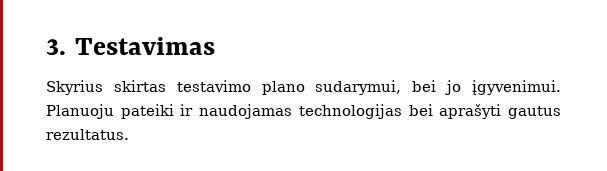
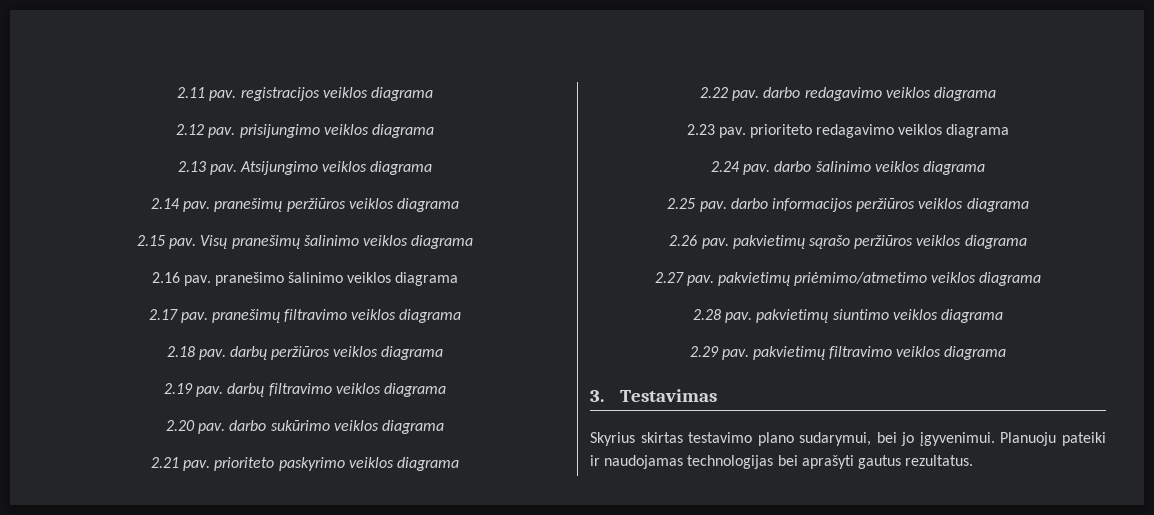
(46, 47) none -> [177,87,433,101] [176,124,434,138] [177,161,433,175] [151,198,459,212] [136,235,474,249] [151,272,459,286] [148,309,462,323] [166,346,444,360] [164,383,446,397] [166,420,444,434] [151,457,459,471] [700,87,996,101] [686,124,1010,138] [711,161,985,175] [667,198,1029,212] [669,235,1027,249] [654,272,1042,286] [693,309,1003,323] [689,346,1007,360] 2.11 pav. registracijos veiklos diagrama // 2.12 pav. prisijungimo veiklos diagrama // 2.13 pav. Atsijungimo veiklos diagrama // 2.14 pav. pranešimų peržiūros veiklos diagrama // 2.15 pav. Visų pranešimų šalinimo veiklos diagrama // 2.16 pav. pranešimo šalinimo veiklos diagrama // 2.17 pav. pranešimų filtravimo veiklos diagrama // 2.18 pav. darbų peržiūros veiklos diagrama // 2.19 pav. darbų filtravimo veiklos diagrama // 2.20 pav. darbo sukūrimo veiklos diagrama // 2.21 pav. prioriteto paskyrimo veiklos diagrama // 2.22 pav. darbo redagavimo veiklos diagrama // 2.23 pav. prioriteto redagavimo veiklos diagrama // 2.24 pav. darbo šalinimo veiklos diagrama // 2.25 pav. darbo informacijos peržiūros veiklos diagrama // 2.26 pav. pakvietimų sąrašo peržiūros veiklos diagrama // 2.27 pav. pakvietimų priėmimo/atmetimo veiklos diagrama // 2.28 pav. pakvietimų siuntimo veiklos diagrama // 2.29 pav. pakvietimų filtravimo veiklos diagrama //

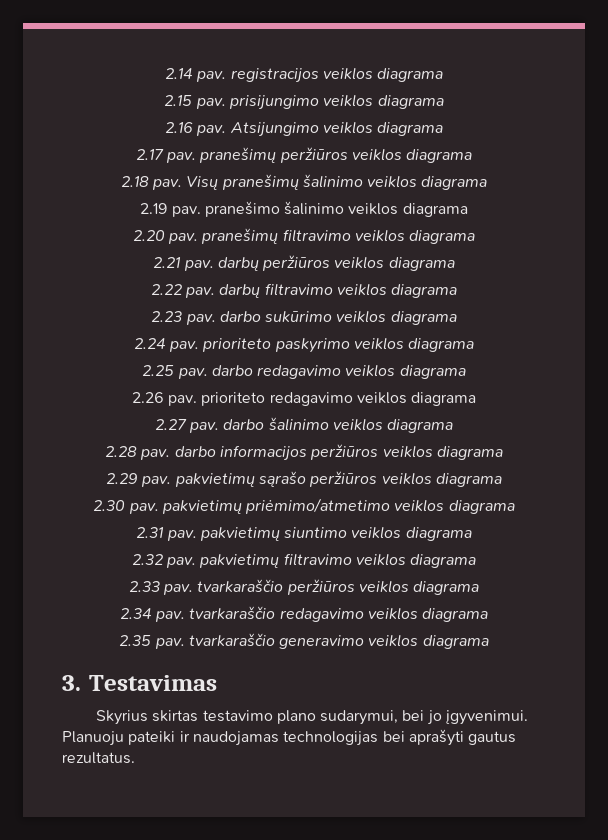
[177,87,206,98] 2.11 -> [164,68,193,79] 2.14
[176,124,205,135] 2.12 -> [164,95,193,106] 2.15
[177,161,206,172] 2.13 -> [164,122,193,133] 2.16
[151,198,181,209] 2.14 -> [135,149,164,160] 2.17
[136,235,165,246] 2.15 -> [120,176,149,187] 2.18
[151,272,180,283] 2.16 -> [140,203,168,214] 2.19
[148,309,178,320] 2.17 -> [132,230,165,241] 2.20
[166,346,195,357] 2.18 -> [153,257,182,268] 2.21
[164,383,194,394] 2.19 -> [150,284,182,295] 2.22
[166,420,196,431] 2.20 -> [151,311,183,322] 2.23
[151,457,180,468] 2.21 -> [133,338,166,349] 2.24
[700,87,729,98] 2.22 -> [142,365,175,376] 2.25
[686,124,715,135] 2.23 -> [131,392,164,403] 2.26
[711,161,741,172] 2.24 -> [154,419,187,430] 2.27
[667,198,696,209] 2.25 -> [105,446,138,457] 2.28
[669,235,698,246] 2.26 -> [106,473,139,484] 2.29
[654,272,684,283] 2.27 -> [93,500,126,511] 2.30
[693,309,722,320] 2.28 -> [136,527,165,538] 2.31
[689,346,719,357] 2.29 -> [131,554,163,565] 2.32
(1007, 353) none -> [128,579,480,595] [119,606,489,622] [119,633,489,649] // 2.33 pav. tvarkaraščio peržiūros veiklos diagrama // 2.34 pav. tvarkaraščio redagavimo veiklos diagrama // 2.35 pav. tvarkaraščio generavimo veiklos diagrama

